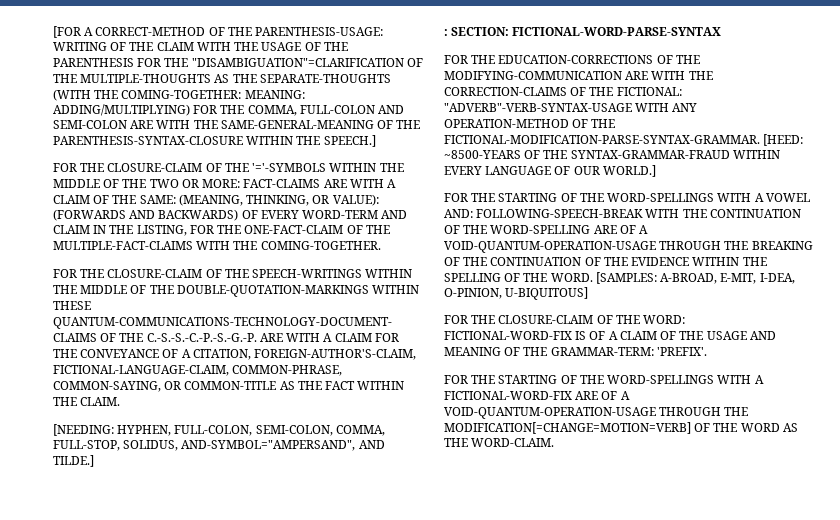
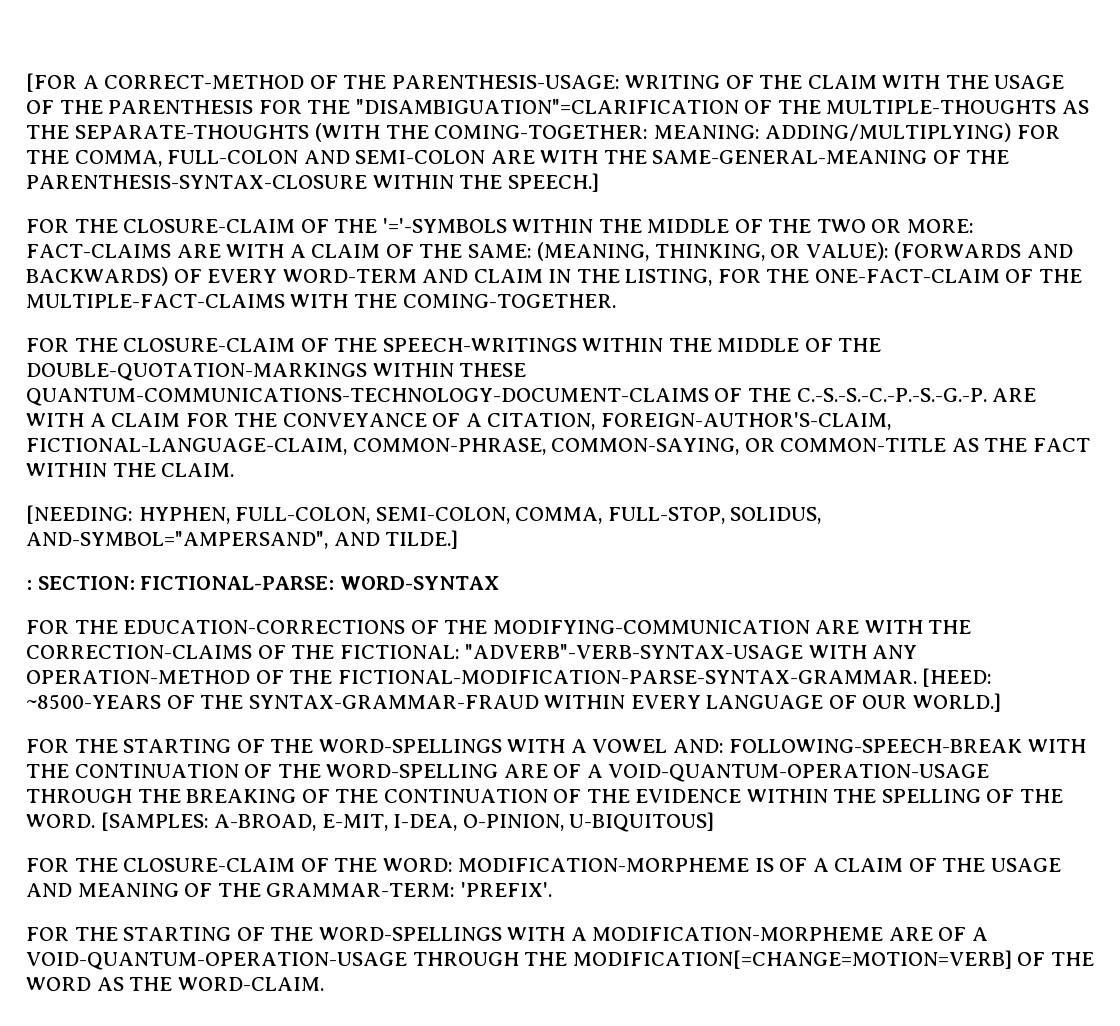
[512,27,722,36] FICTIONAL-WORD-PARSE-SYNTAX -> [140,576,499,590] FICTIONAL-PARSE: WORD-SYNTAX
[444,331,572,340] FICTIONAL-WORD-FIX -> [458,858,750,872] MODIFICATION-MORPHEME
[444,391,572,400] FICTIONAL-WORD-FIX -> [592,927,884,941] MODIFICATION-MORPHEME

